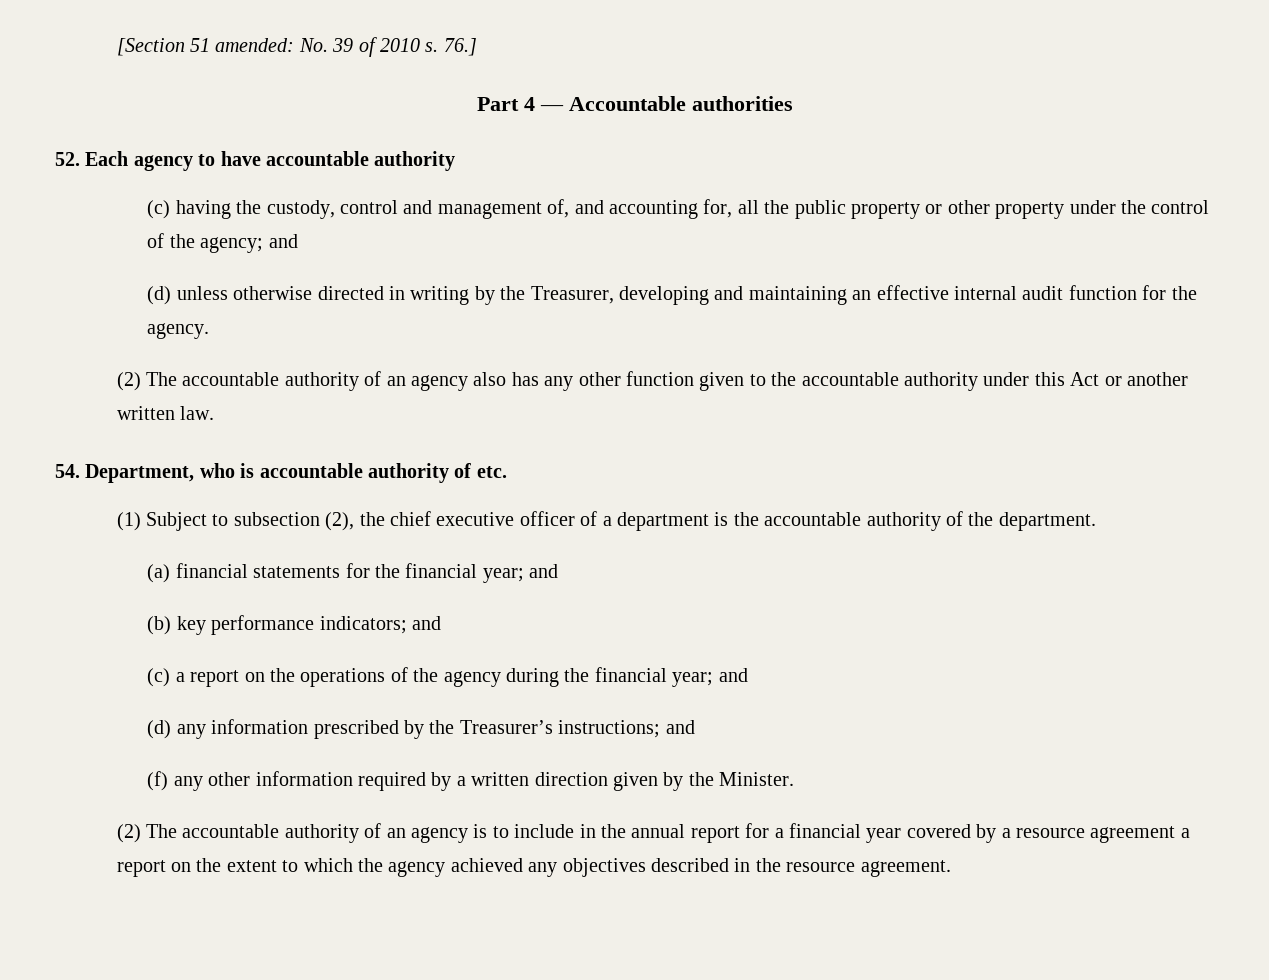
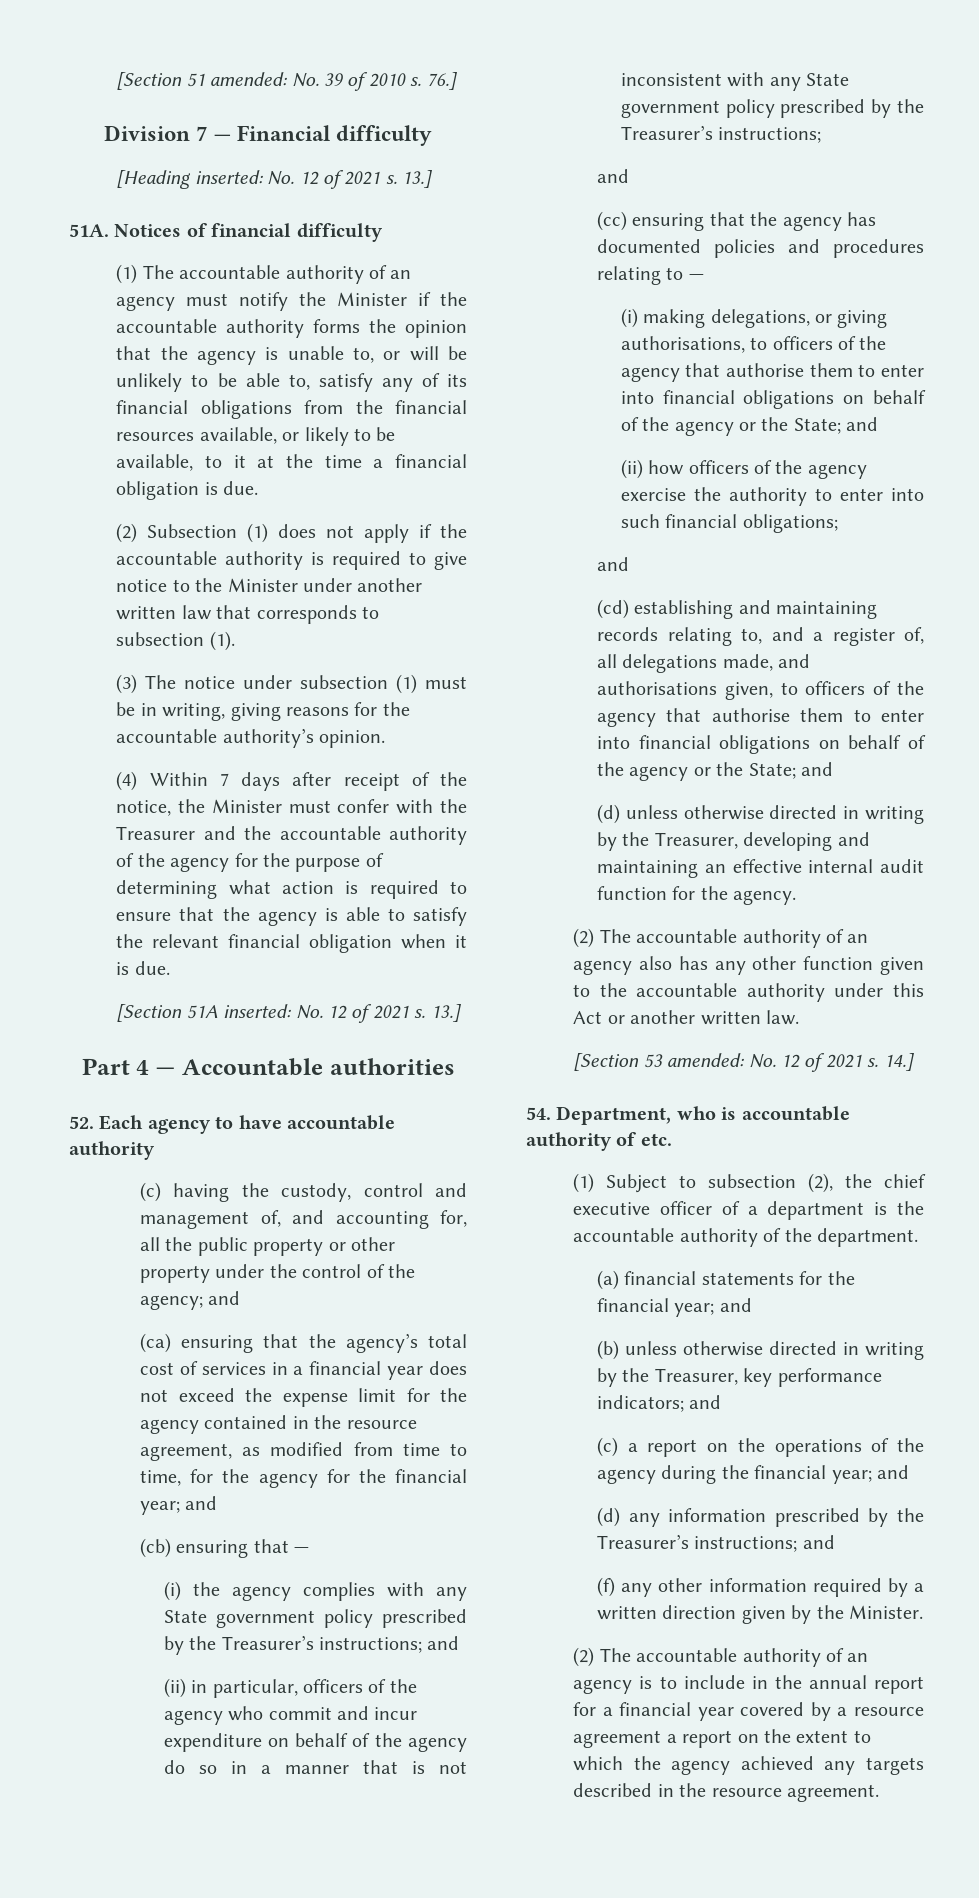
(477, 47) none -> [103,125,433,146] [116,170,433,189] [69,223,383,242] [116,264,412,284] [116,292,468,311] [116,319,467,338] [116,346,468,365] [116,373,468,392] [116,400,467,419] [116,427,396,446] [116,454,468,471] [116,481,259,500] [116,523,468,543] [116,551,467,570] [116,578,423,592] [116,605,379,624] [116,631,235,651] [116,674,468,694] [116,702,410,721] [116,728,386,748] [116,771,467,791] [116,799,468,816] [116,826,467,845] [116,853,384,872] [116,880,467,899] [116,907,468,926] [116,934,467,953] [116,961,170,975] [116,1004,461,1023] // Division 7 — Financial difficulty // [Heading inserted: No. 12 of 2021 s. 13.] // 51A. Notices of financial difficulty // (1) The accountable authority of an agency must notify the Minister if the accountable authority forms the opinion that the agency is unable to, or will be unlikely to be able to, satisfy any of its financial obligations from the financial resources available, or likely to be available, to it at the time a financial obligation is due. // (2) Subsection (1) does not apply if the accountable authority is required to give notice to the Minister under another written law that corresponds to subsection (1). // (3) The notice under subsection (1) must be in writing, giving reasons for the accountable authority’s opinion. // (4) Within 7 days after receipt of the notice, the Minister must confer with the Treasurer and the accountable authority of the agency for the purpose of determining what action is required to ensure that the agency is able to satisfy the relevant financial obligation when it is due. // [Section 51A inserted: No. 12 of 2021 s. 13.]
(298, 241) none -> [140,1333,467,1353] [140,1361,467,1380] [140,1388,467,1407] [140,1415,417,1434] [140,1442,467,1461] [140,1469,468,1488] [140,1496,218,1515] [140,1538,310,1558] [163,1581,467,1601] [163,1609,467,1628] [163,1635,460,1655] [163,1678,417,1698] [163,1706,418,1725] [163,1733,467,1752] [163,1760,467,1774] [620,72,849,91] [620,99,924,118] [620,125,822,143] [597,169,630,183] [597,211,877,231] [597,239,924,258] [597,266,704,285] [620,308,888,328] [620,336,887,353] [620,363,924,382] [620,390,926,409] [620,417,879,436] [620,459,867,479] [620,487,924,506] [620,514,838,533] [597,557,630,571] [597,599,878,619] [597,627,924,646] [597,654,811,673] [597,681,924,700] [597,708,924,727] [597,735,926,754] [597,762,834,781] // (ca) ensuring that the agency’s total cost of services in a financial year does not exceed the expense limit for the agency contained in the resource agreement, as modified from time to time, for the agency for the financial year; and // (cb) ensuring that — // (i) the agency complies with any State government policy prescribed by the Treasurer’s instructions; and // (ii) in particular, officers of the agency who commit and incur expenditure on behalf of the agency do so in a manner that is not inconsistent with any State government policy prescribed by the Treasurer’s instructions; // and // (cc) ensuring that the agency has documented policies and procedures relating to — // (i) making delegations, or giving authorisations, to officers of the agency that authorise them to enter into financial obligations on behalf of the agency or the State; and // (ii) how officers of the agency exercise the authority to enter into such financial obligations; // and // (cd) establishing and maintaining records relating to, and a register of, all delegations made, and authorisations given, to officers of the agency that authorise them to enter into financial obligations on behalf of the agency or the State; and
(215, 413) none -> [573,1053,914,1072] // [Section 53 amended: No. 12 of 2021 s. 14.]
(172, 625) none -> [625,1341,924,1360] [597,1368,738,1387] unless otherwise directed in writing by the Treasurer,
[562,858,646,877] objectives -> [866,1757,924,1775] targets

